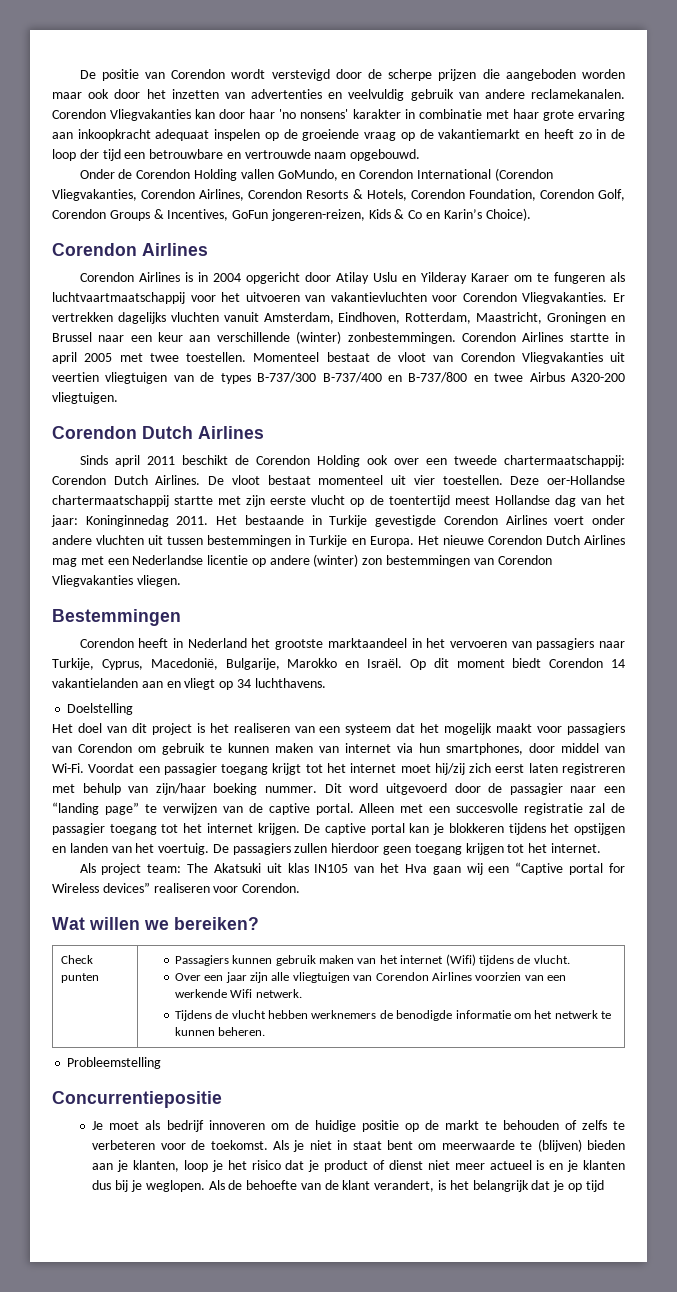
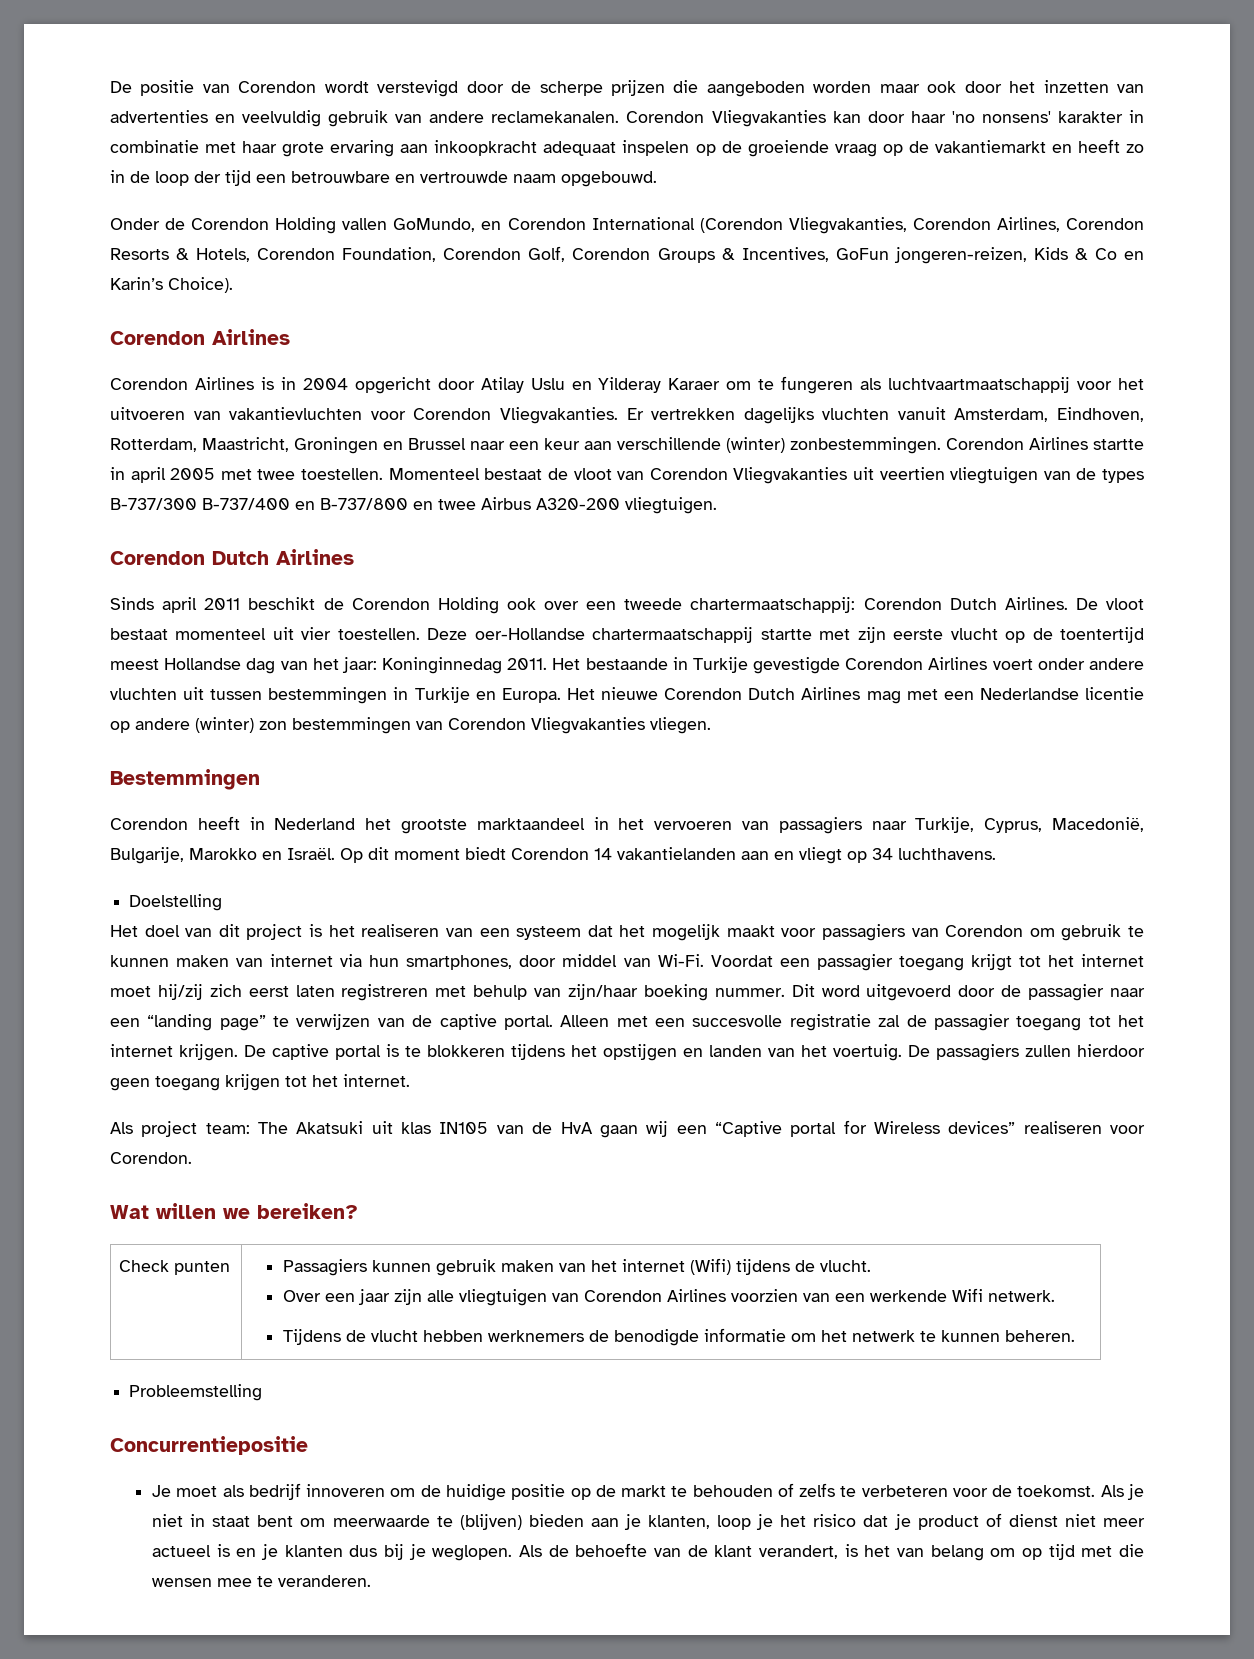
[409,823,445,835] kan je -> [386,1044,421,1057] is te
[380,863,427,873] het Hva -> [532,1122,593,1134] de HvA
[472,1180,604,1192] belangrijk dat je op tijd -> [897,1544,1144,1561] [152,1575,372,1587] van belang om op tijd met die wensen mee te veranderen.

